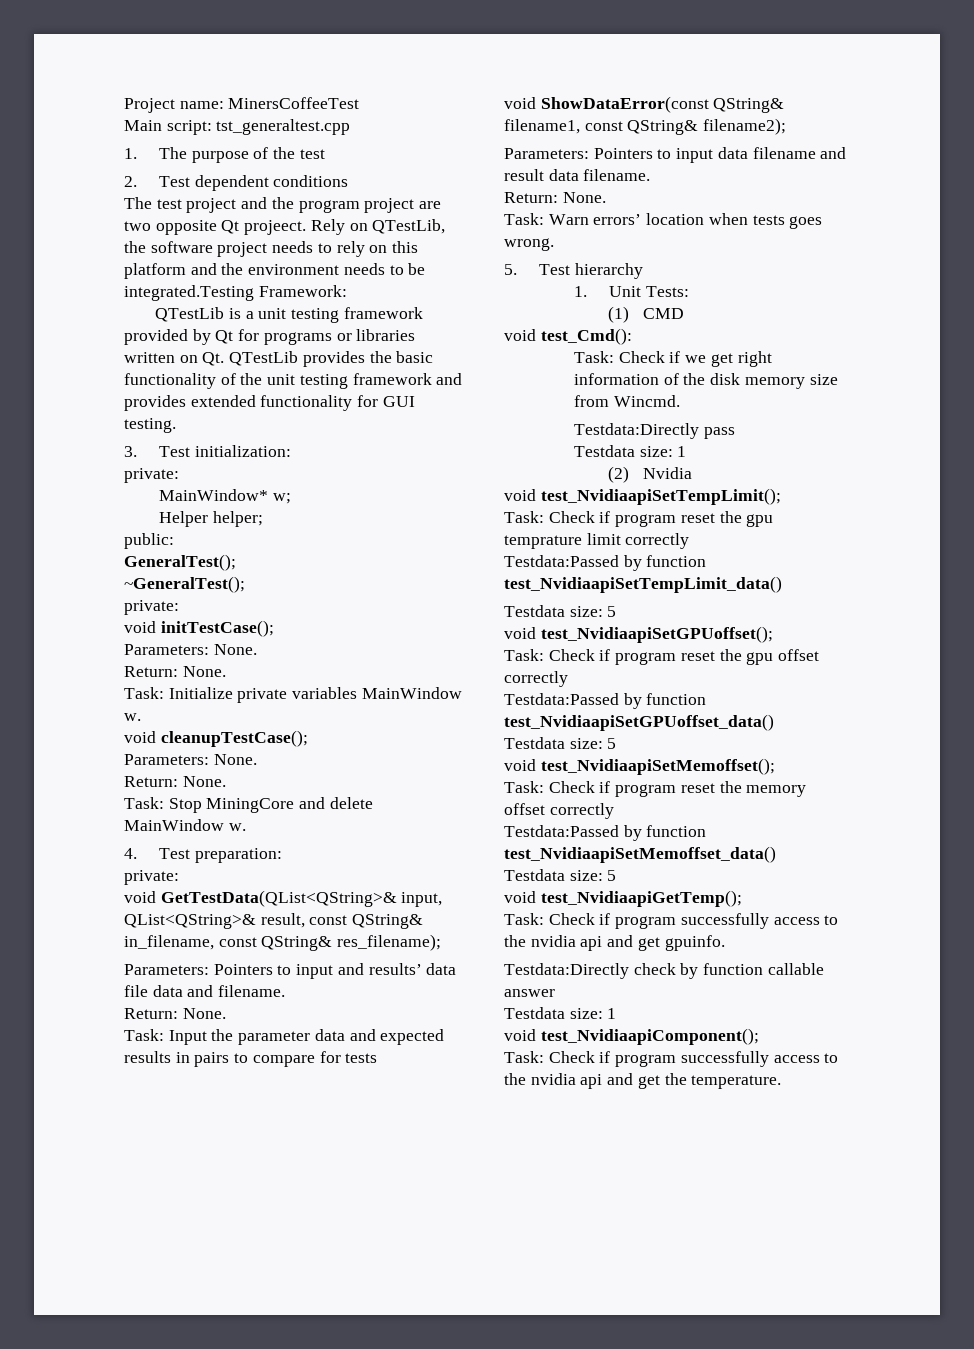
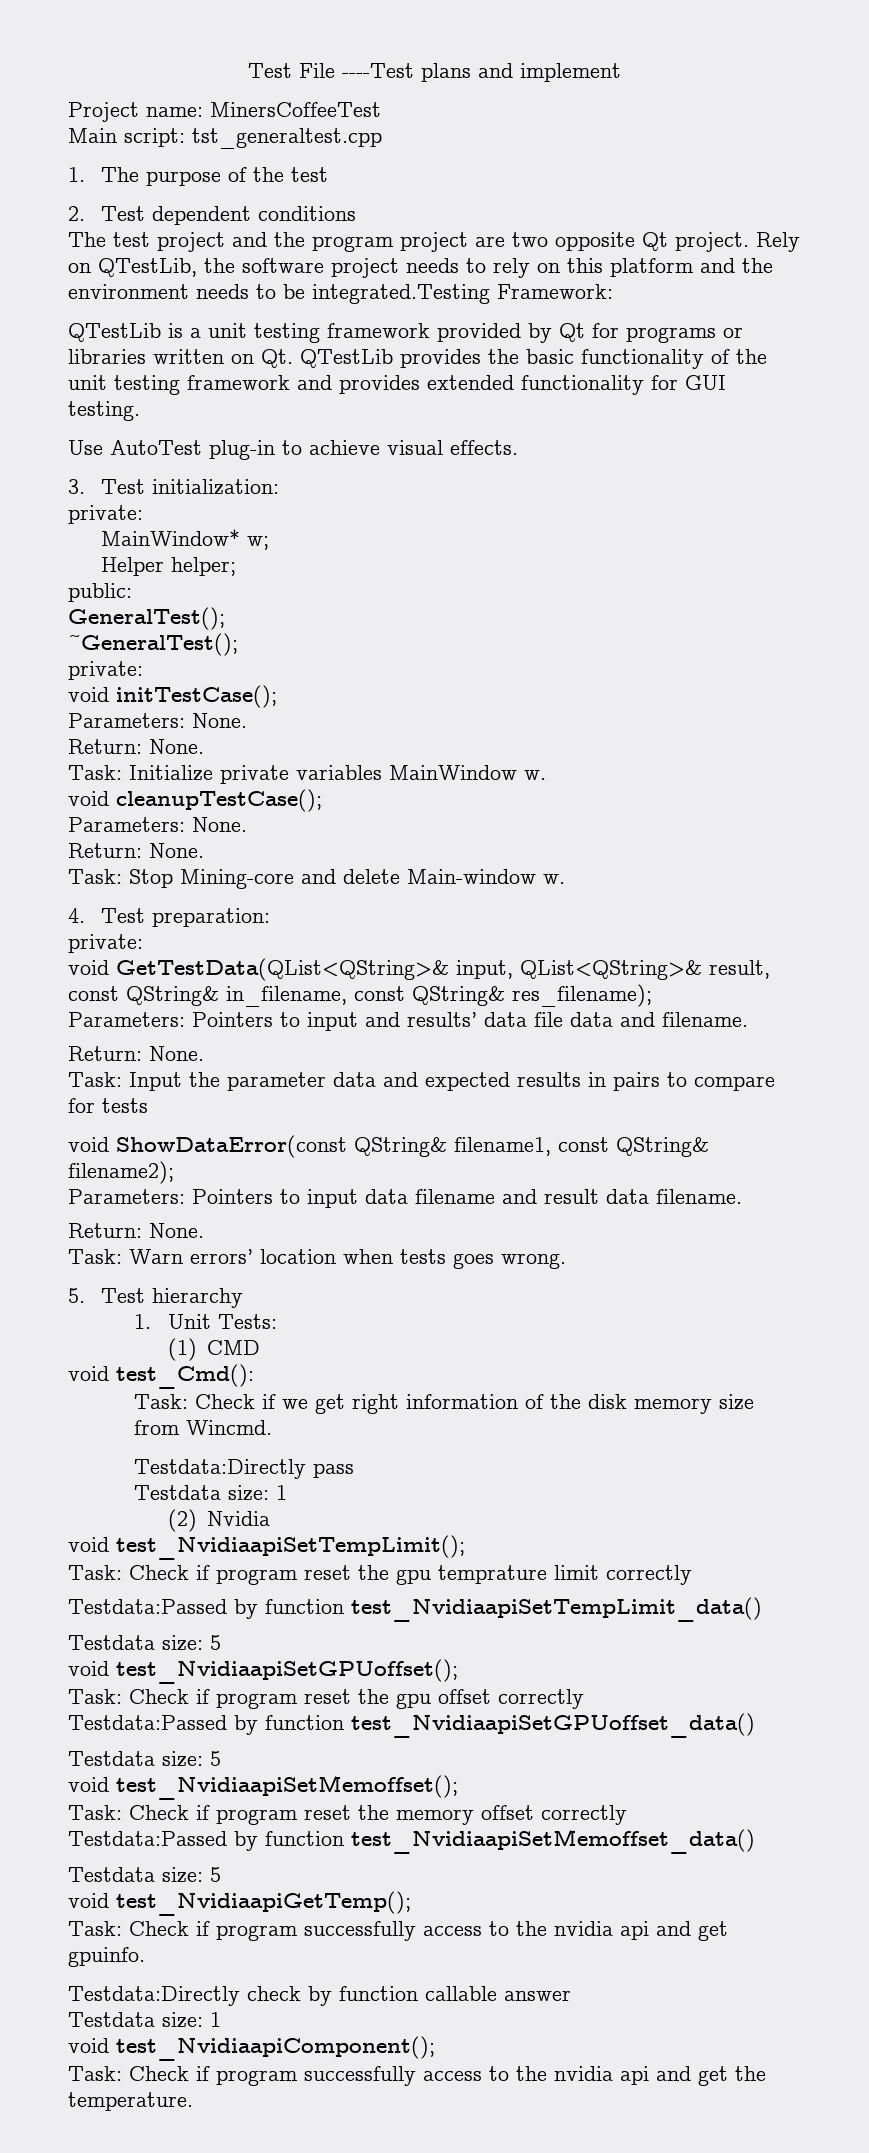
(124, 105) none -> [248,63,621,82] Test File ----Test plans and implement //
[244,220,307,235] projeect. -> [675,232,749,252] project.
(176, 425) none -> [68,440,518,460] // Use AutoTest plug-in to achieve visual effects.
[206,798,295,813] MiningCore -> [180,869,294,889] Mining-core
[124,819,224,831] MainWindow -> [407,869,536,884] Main-window

